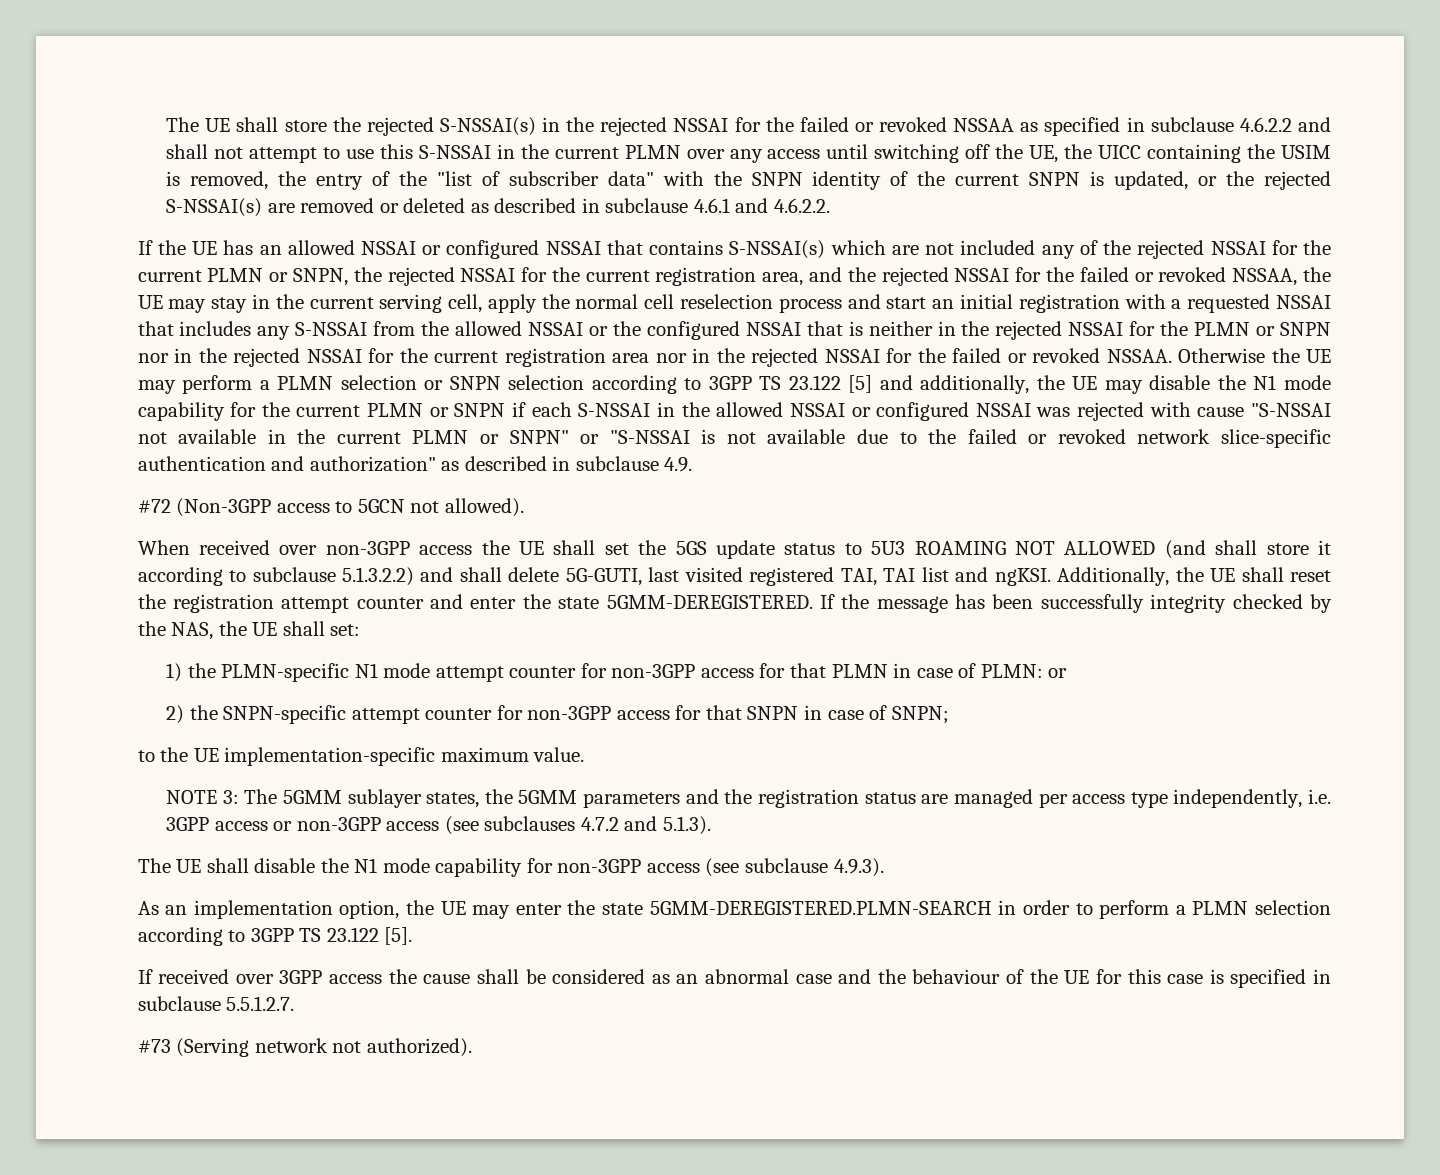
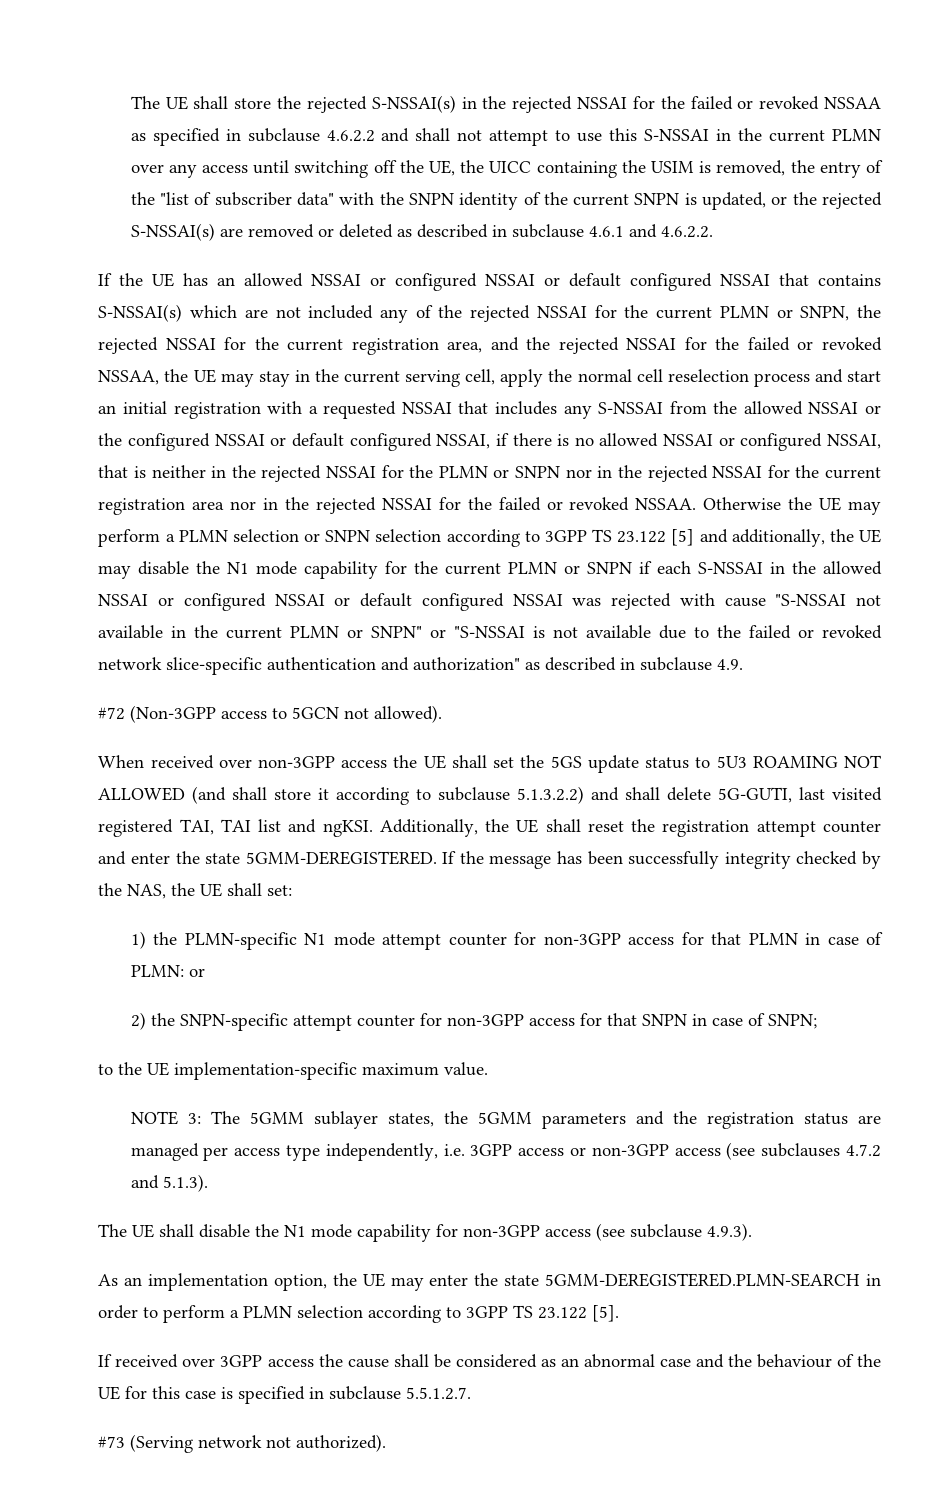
(601, 248) none -> [544,273,771,291] or default configured NSSAI
(801, 329) none -> [270,433,881,451] or default configured NSSAI, if there is no allowed NSSAI or configured NSSAI,
(1031, 410) none -> [334,593,563,611] or default configured NSSAI

